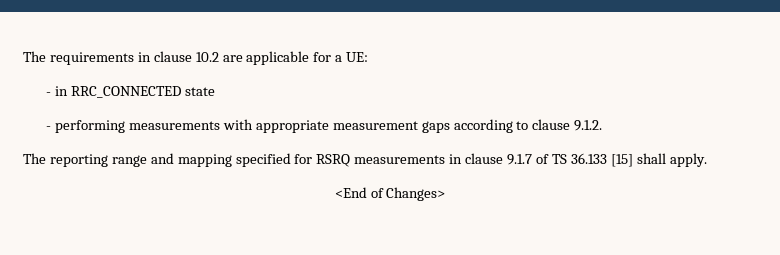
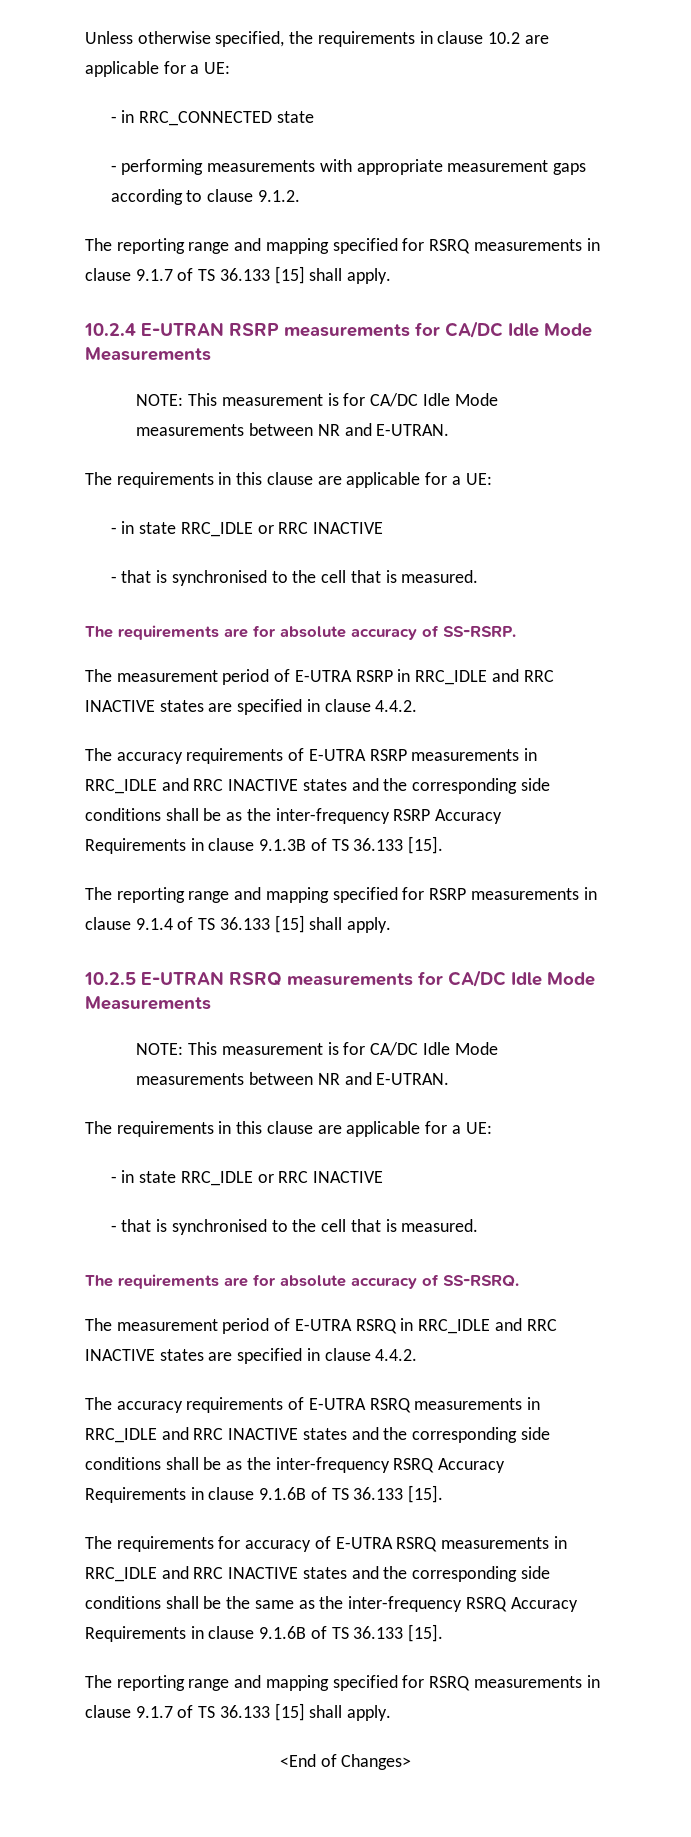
[23,51,46,62] The -> [85,31,314,47] Unless otherwise specified, the
(707, 160) none -> [84,321,592,338] [85,347,211,361] [136,393,498,407] [136,423,450,436] [85,472,492,488] [110,521,384,537] [110,570,479,586] [85,625,516,640] [85,669,554,685] [85,699,418,715] [85,748,538,764] [85,778,550,794] [85,808,503,824] [85,836,444,854] [85,887,597,903] [85,915,392,933] [84,970,595,987] [85,996,211,1010] [136,1042,498,1056] [136,1072,450,1085] [85,1121,492,1137] [110,1170,384,1186] [110,1219,479,1235] [85,1274,519,1289] [85,1318,557,1334] [85,1348,418,1364] [85,1397,541,1413] [85,1427,550,1443] [85,1457,506,1473] [85,1485,444,1503] [85,1536,567,1552] [85,1566,550,1582] [85,1596,578,1612] [85,1624,444,1642] [85,1675,600,1691] [85,1703,392,1721] // 10.2.4 E-UTRAN RSRP measurements for CA/DC Idle Mode Measurements // NOTE: This measurement is for CA/DC Idle Mode measurements between NR and E-UTRAN. // The requirements in this clause are applicable for a UE: // - in state RRC_IDLE or RRC INACTIVE // - that is synchronised to the cell that is measured. // The requirements are for absolute accuracy of SS-RSRP. // The measurement period of E-UTRA RSRP in RRC_IDLE and RRC INACTIVE states are specified in clause 4.4.2. // The accuracy requirements of E-UTRA RSRP measurements in RRC_IDLE and RRC INACTIVE states and the corresponding side conditions shall be as the inter-frequency RSRP Accuracy Requirements in clause 9.1.3B of TS 36.133 [15]. // The reporting range and mapping specified for RSRP measurements in clause 9.1.4 of TS 36.133 [15] shall apply. // 10.2.5 E-UTRAN RSRQ measurements for CA/DC Idle Mode Measurements // NOTE: This measurement is for CA/DC Idle Mode measurements between NR and E-UTRAN. // The requirements in this clause are applicable for a UE: // - in state RRC_IDLE or RRC INACTIVE // - that is synchronised to the cell that is measured. // The requirements are for absolute accuracy of SS-RSRQ. // The measurement period of E-UTRA RSRQ in RRC_IDLE and RRC INACTIVE states are specified in clause 4.4.2. // The accuracy requirements of E-UTRA RSRQ measurements in RRC_IDLE and RRC INACTIVE states and the corresponding side conditions shall be as the inter-frequency RSRQ Accuracy Requirements in clause 9.1.6B of TS 36.133 [15]. // The requirements for accuracy of E-UTRA RSRQ measurements in RRC_IDLE and RRC INACTIVE states and the corresponding side conditions shall be the same as the inter-frequency RSRQ Accuracy Requirements in clause 9.1.6B of TS 36.133 [15]. // The reporting range and mapping specified for RSRQ measurements in clause 9.1.7 of TS 36.133 [15] shall apply.

